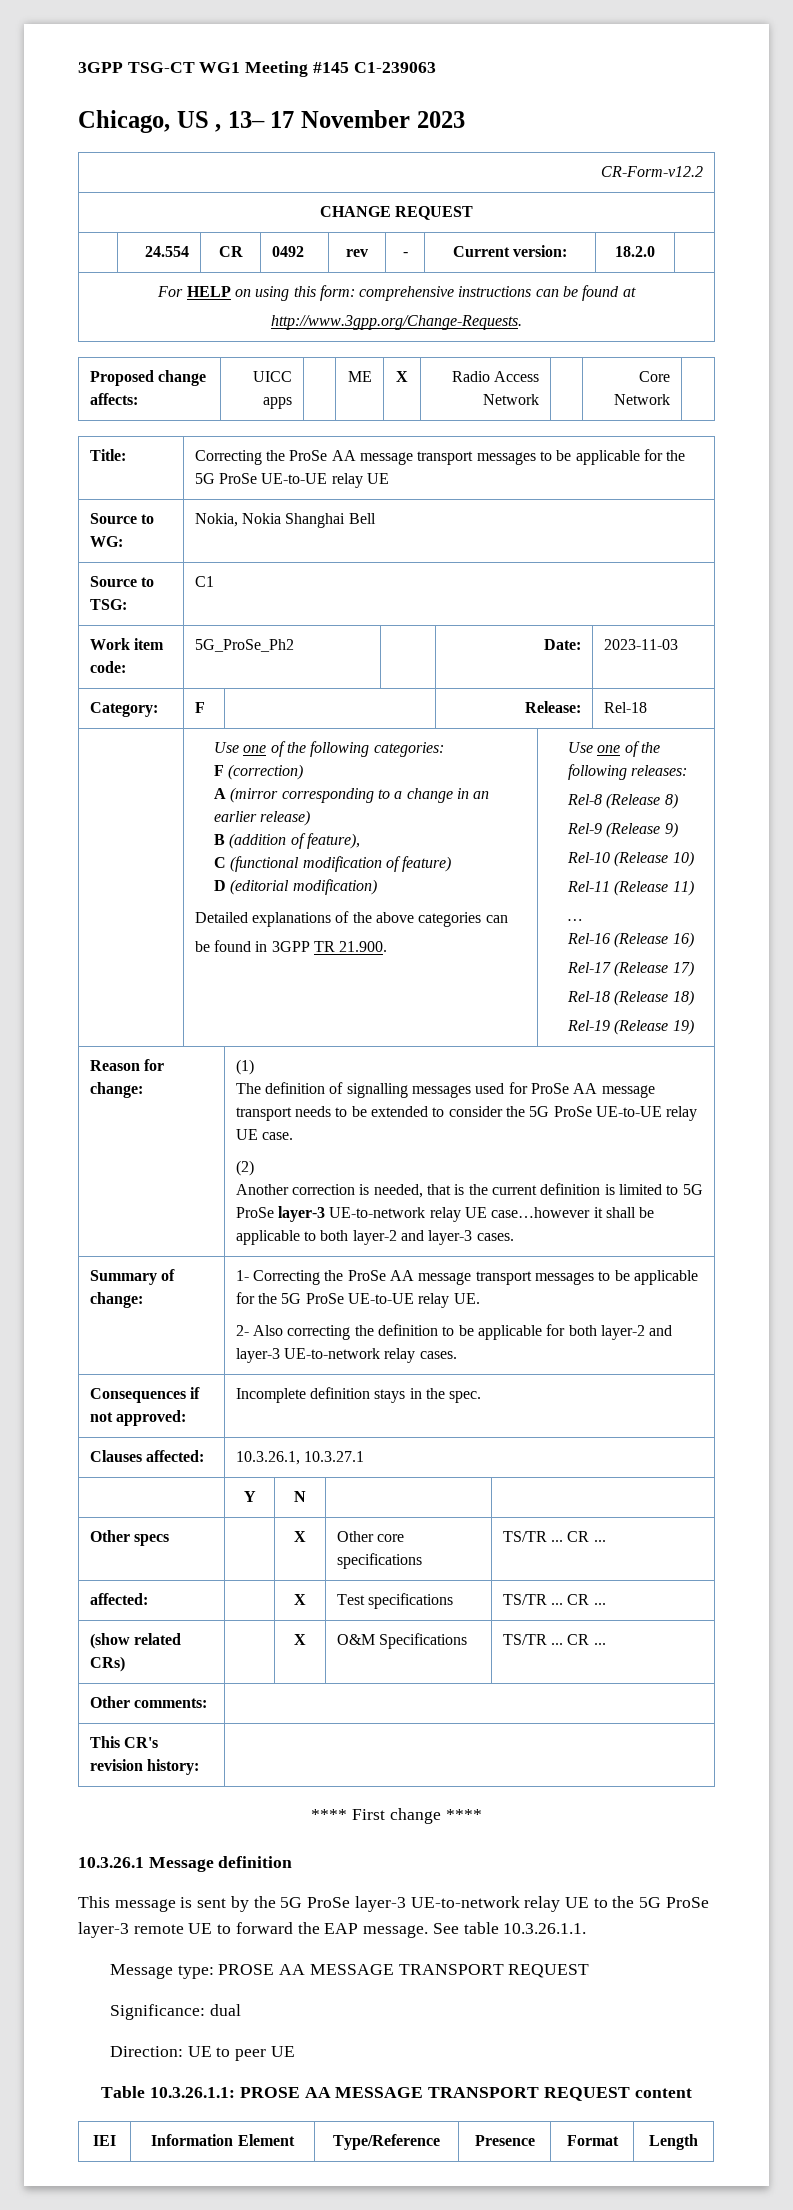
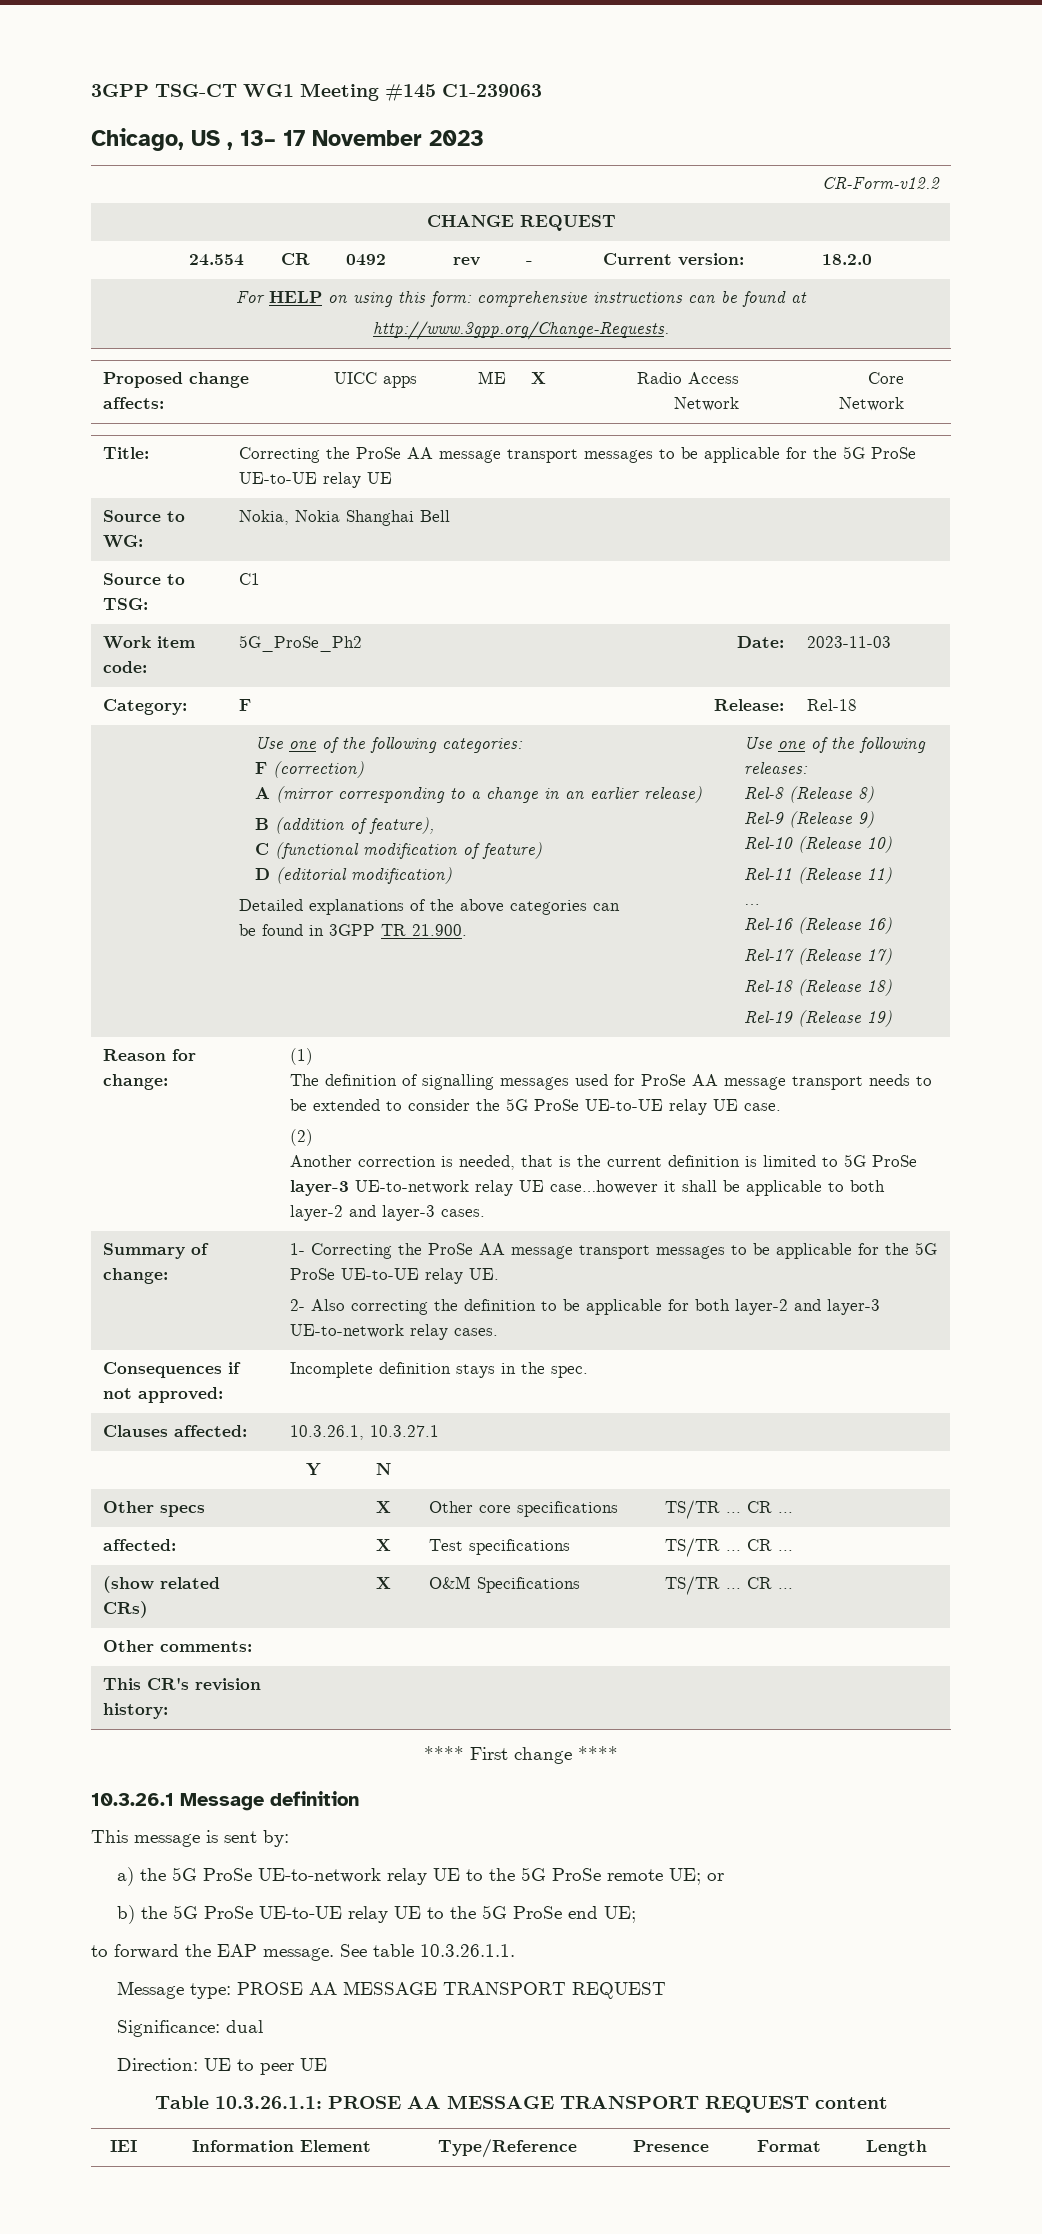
[230,1896,406,1912] by the 5G ProSe layer-3 -> [263,1830,289,1847] [116,1867,252,1886] by: // a) the 5G ProSe
[78,1922,213,1938] layer-3 remote UE -> [606,1868,724,1885] [116,1905,636,1924] remote UE; or // b) the 5G ProSe UE-to-UE relay UE to the 5G ProSe end UE; //

